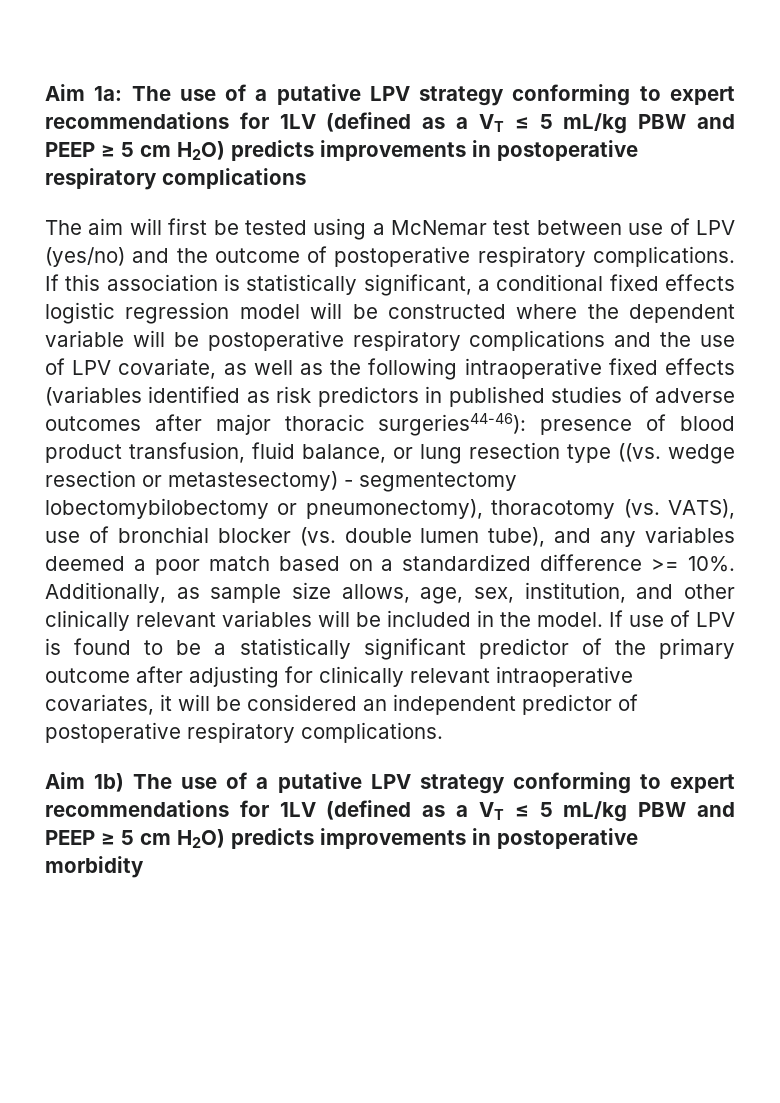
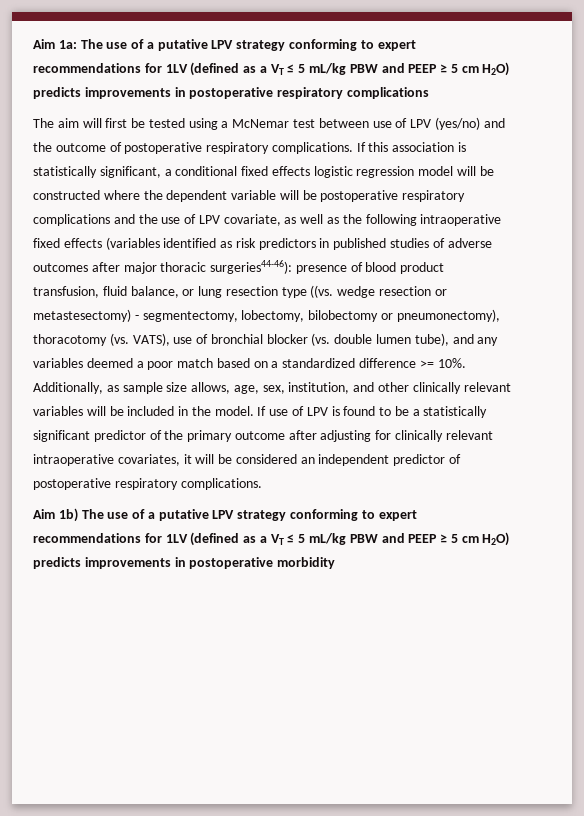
[359,472,517,492] [45,498,269,519] segmentectomy lobectomybilobectomy -> [142,310,379,322] segmentectomy, lobectomy, bilobectomy

